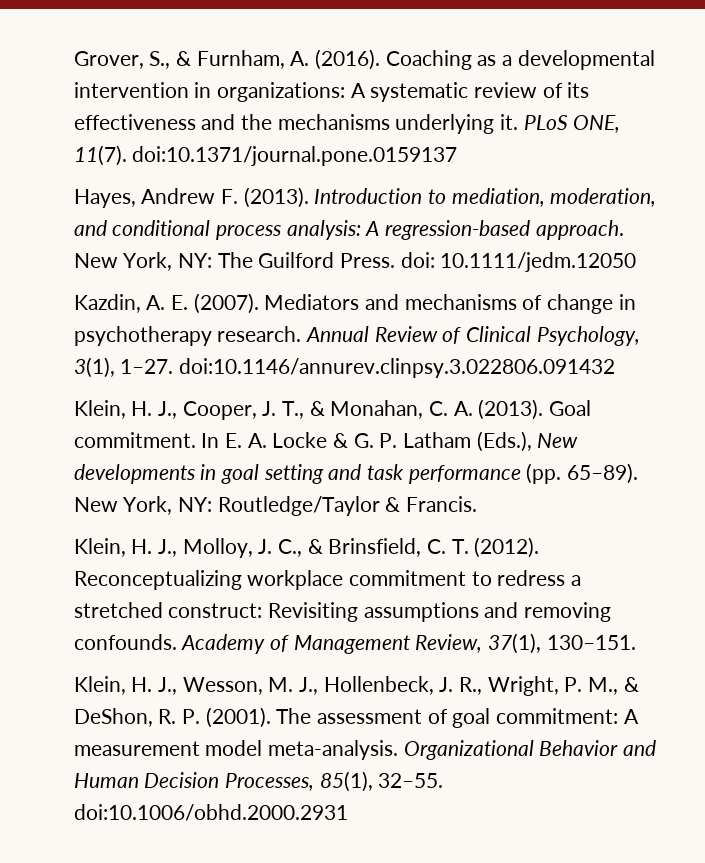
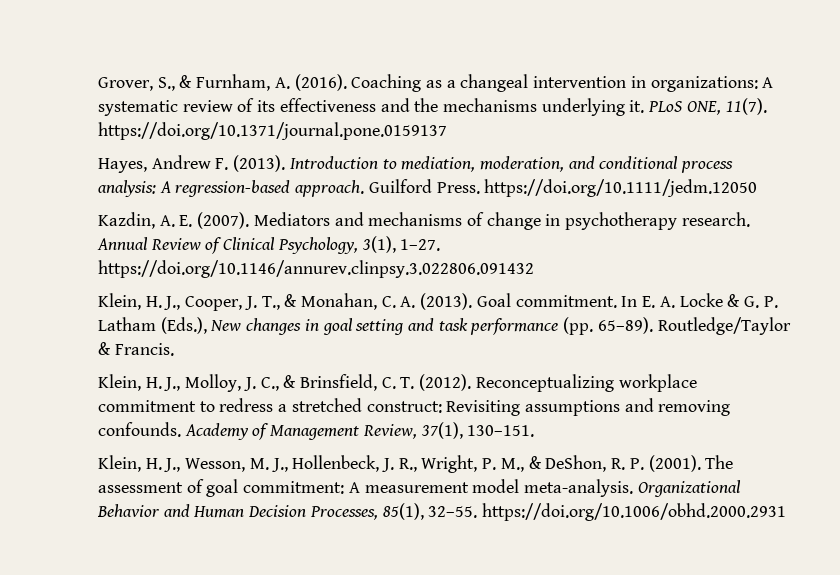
[517,50,655,70] developmental -> [460,74,529,92] changeal
[132,146,458,166] doi:10.1371/journal.pone.0159137 -> [97,122,447,140] https://doi.org/10.1371/journal.pone.0159137
[73,252,637,272] New York, NY: The Guilford Press. doi: 10.1111/jedm.12050 -> [368,179,758,197] Guilford Press. https://doi.org/10.1111/jedm.12050
[178,358,615,378] doi:10.1146/annurev.clinpsy.3.022806.091432 -> [97,260,534,278] https://doi.org/10.1146/annurev.clinpsy.3.022806.091432
[73,464,195,484] developments -> [246,318,302,335] changes
[73,496,212,515] New York, NY: -> (653, 325) none
[73,804,348,821] doi:10.1006/obhd.2000.2931 -> [482,503,787,521] https://doi.org/10.1006/obhd.2000.2931

